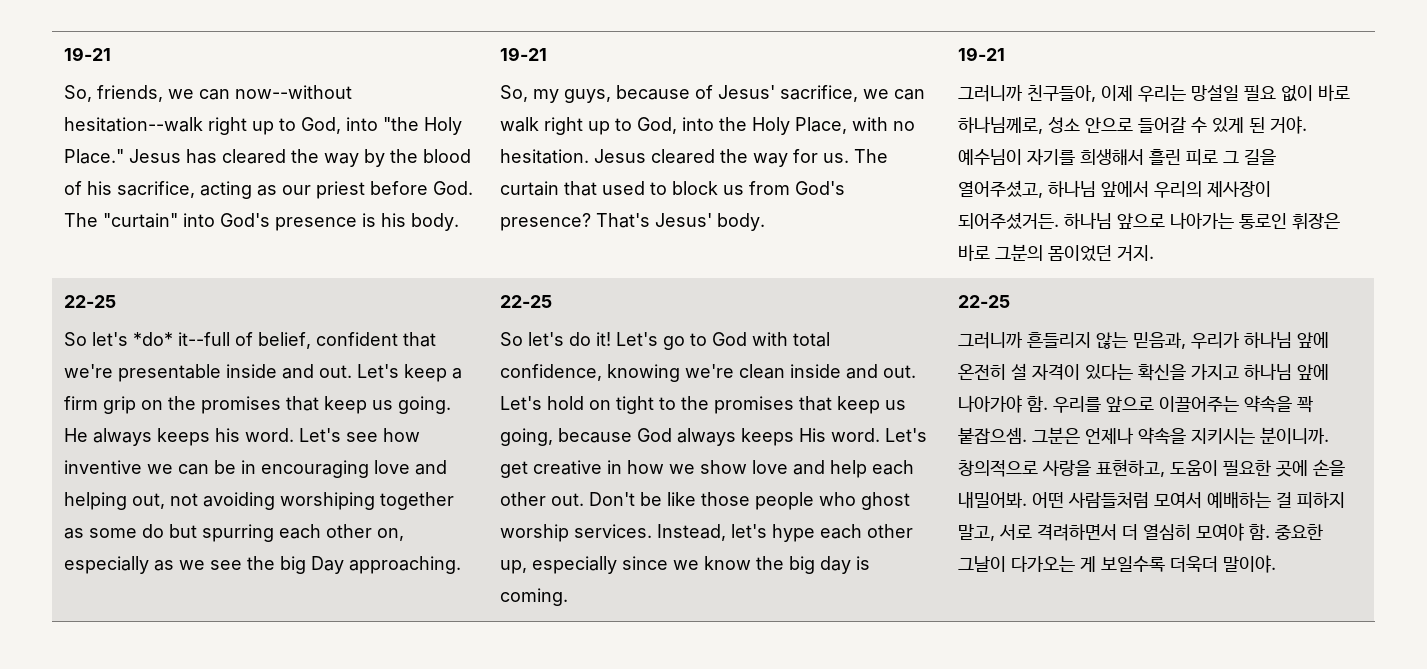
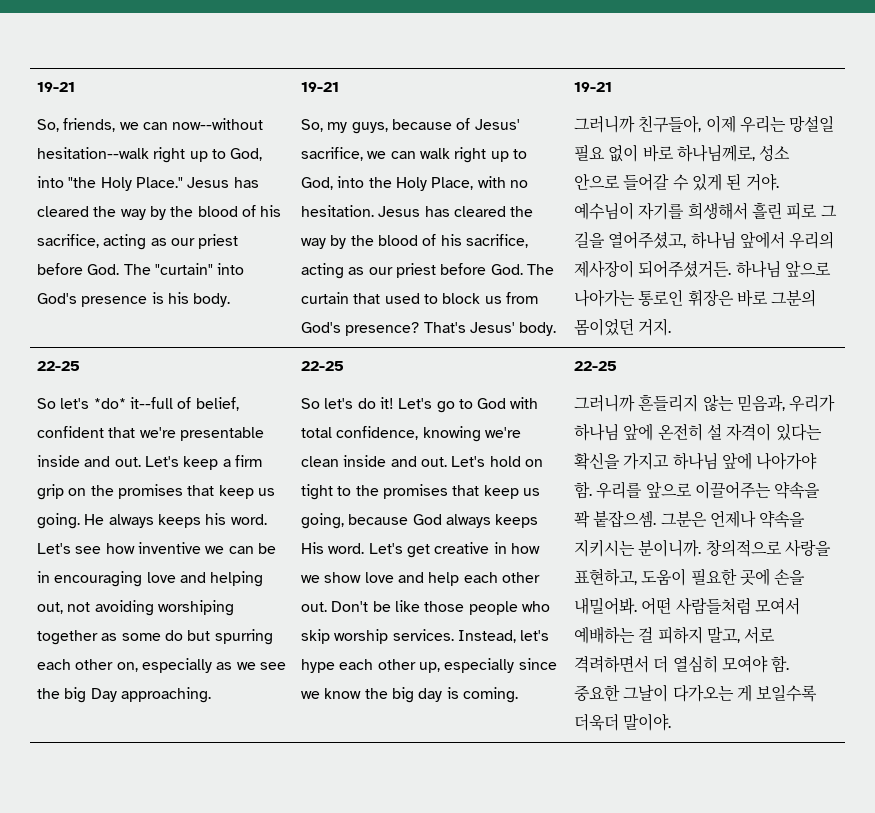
[651,149,850,167] cleared the way for us. -> [424,206,534,217] [300,234,528,249] [300,263,523,279] has cleared the way by the blood of his sacrifice, acting as our priest before God.
[861,492,911,510] ghost -> [300,629,330,644] skip

